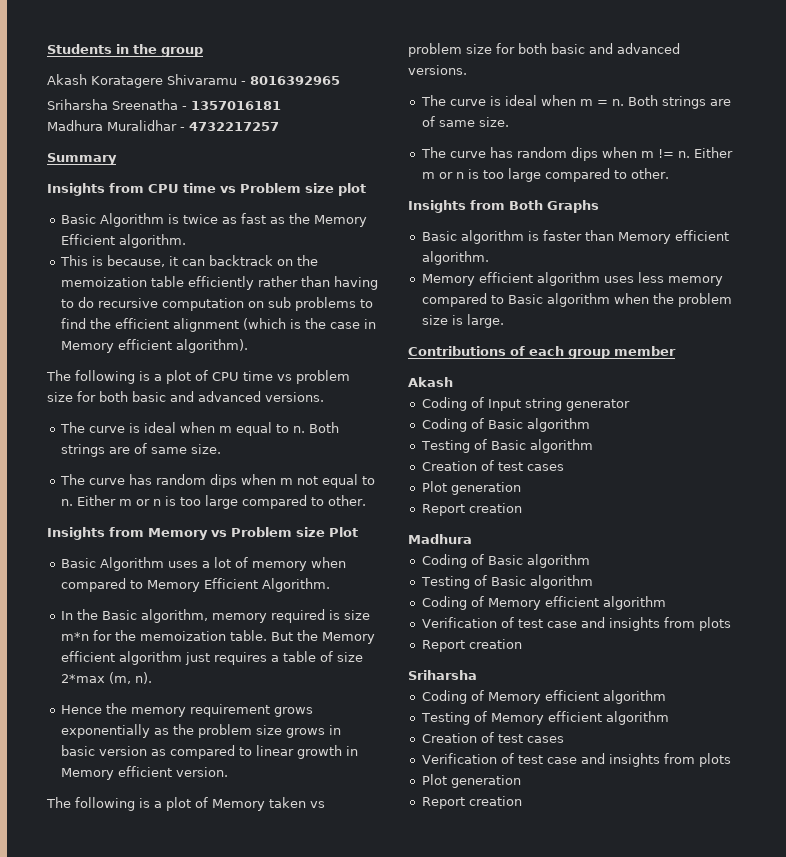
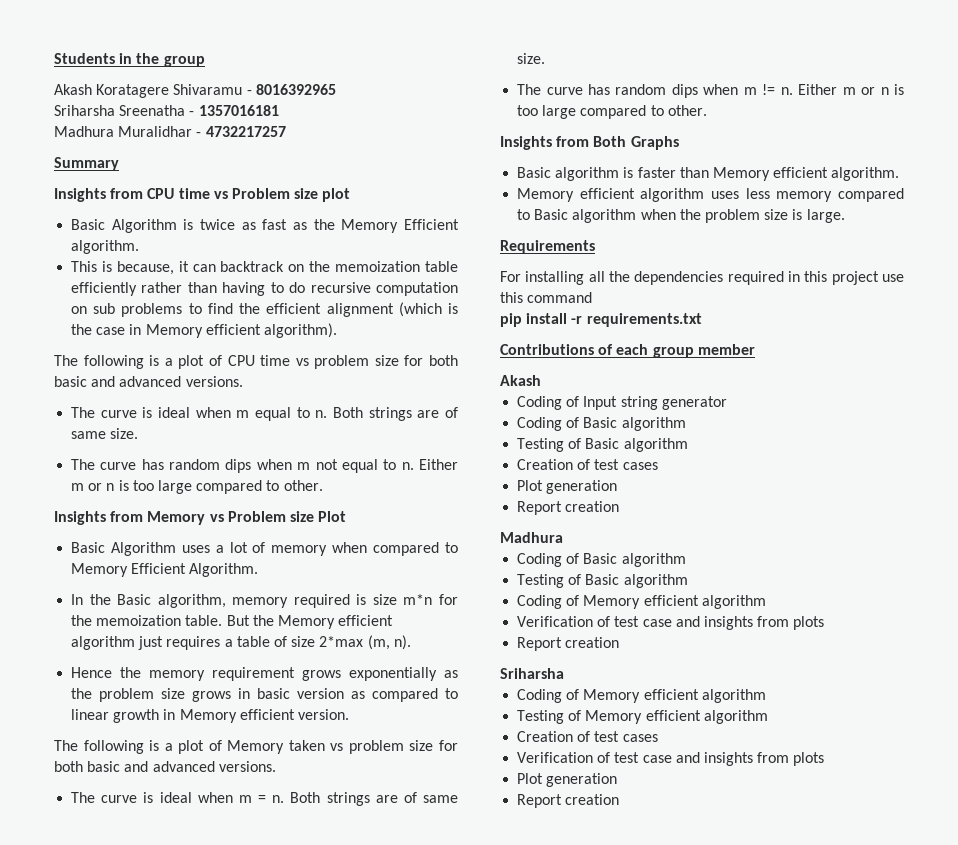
(504, 321) none -> [500,240,595,254] [500,271,904,285] [500,292,593,303] [500,313,702,327] // Requirements // For installing all the dependencies required in this project use this command // pip install -r requirements.txt

